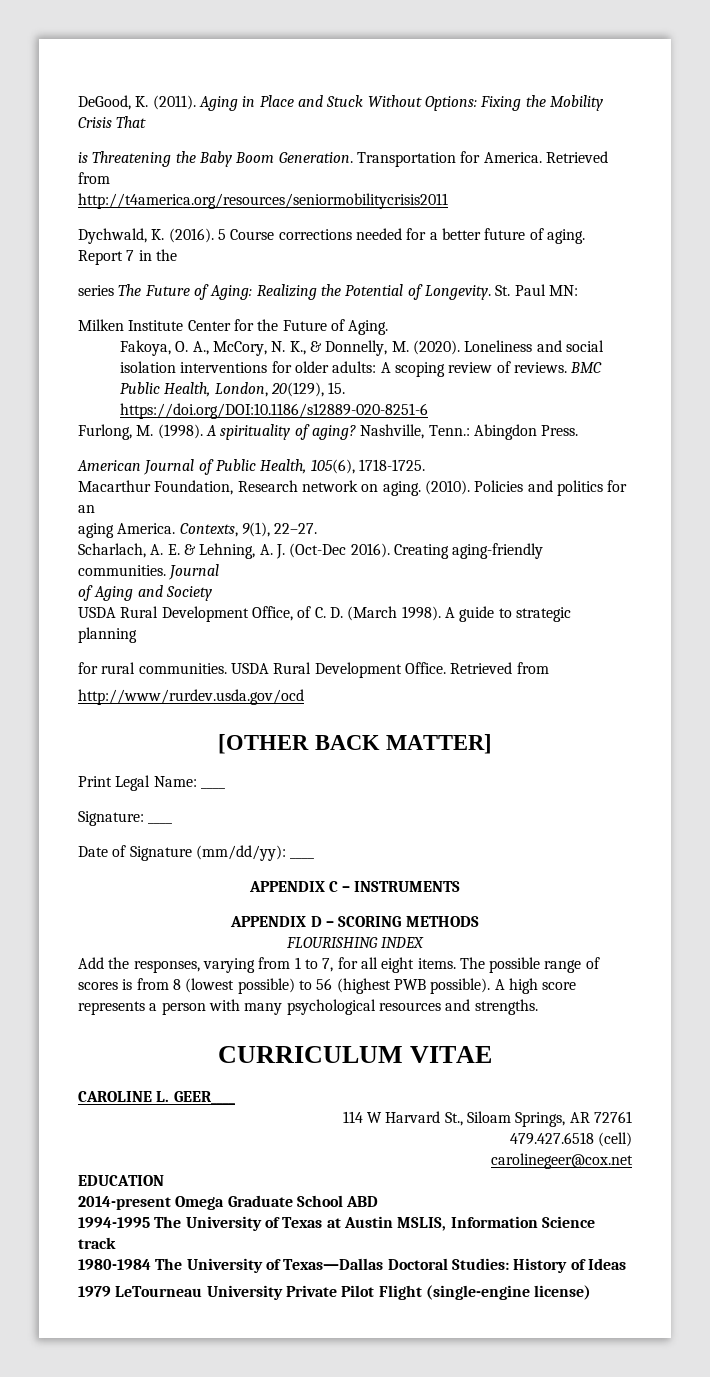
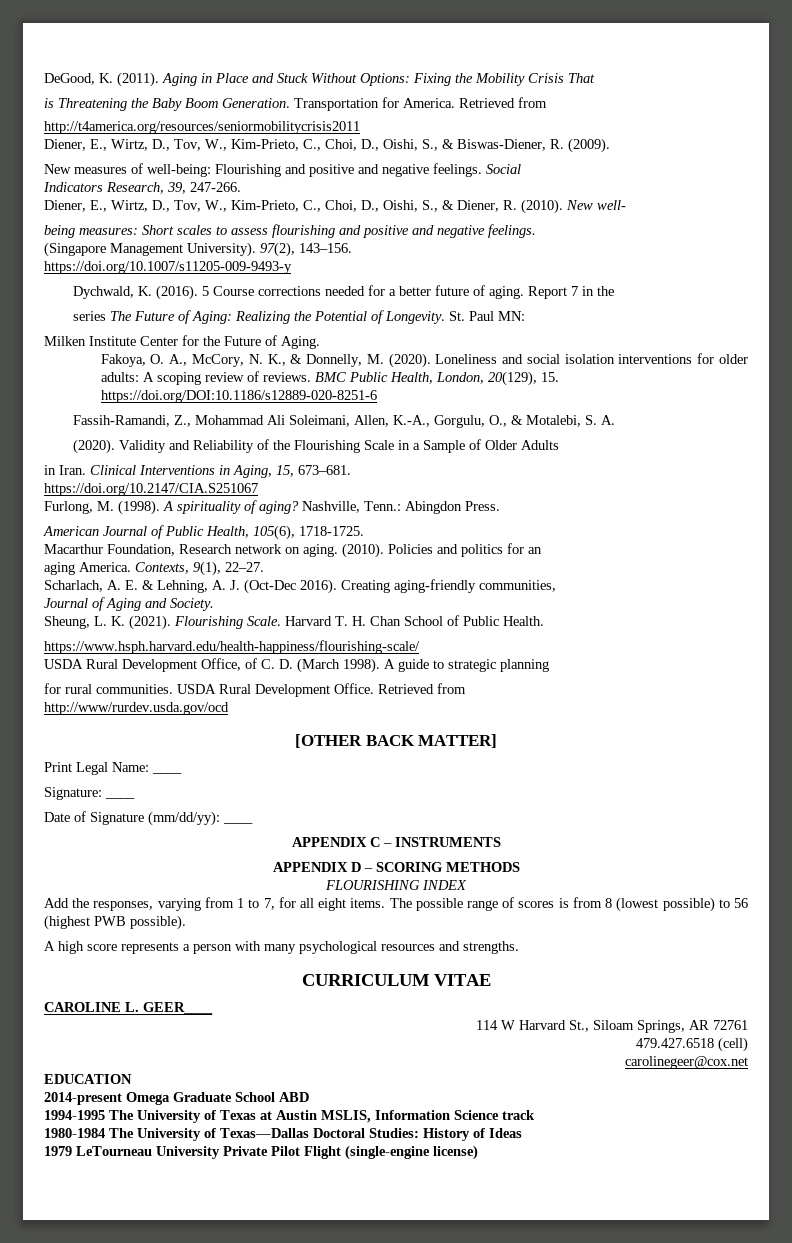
(448, 201) none -> [44,138,610,153] [44,163,521,177] [43,182,241,194] [44,199,626,214] [44,224,536,238] [44,242,352,257] [44,261,292,274] // Diener, E., Wirtz, D., Tov, W., Kim-Prieto, C., Choi, D., Oishi, S., & Biswas-Diener, R. (2009). // New measures of well-being: Flourishing and positive and negative feelings. Social // Indicators Research, 39, 247-266. // Diener, E., Wirtz, D., Tov, W., Kim-Prieto, C., Choi, D., Oishi, S., & Diener, R. (2010). New well- // being measures: Short scales to assess flourishing and positive and negative feelings. // (Singapore Management University). 97(2), 143–156. // https://doi.org/10.1007/s11205-009-9493-y
(429, 411) none -> [73,415,616,428] [73,439,560,454] [44,465,351,478] [44,483,258,496] // Fassih-Ramandi, Z., Mohammad Ali Soleimani, Allen, K.-A., Gorgulu, O., & Motalebi, S. A. // (2020). Validity and Reliability of the Flourishing Scale in a Sample of Older Adults // in Iran. Clinical Interventions in Aging, 15, 673–681. // https://doi.org/10.2147/CIA.S251067
[78,564,220,580] communities. Journal // -> [479,580,556,592] [44,598,88,608] communities, // Journal
[165,586,212,601] Society -> [170,598,214,611] [44,615,544,630] [44,640,420,654] Society. // Sheung, L. K. (2021). Flourishing Scale. Harvard T. H. Chan School of Public Health. // https://www.hsph.harvard.edu/health-happiness/flourishing-scale/
(491, 986) none -> (186, 922) //

